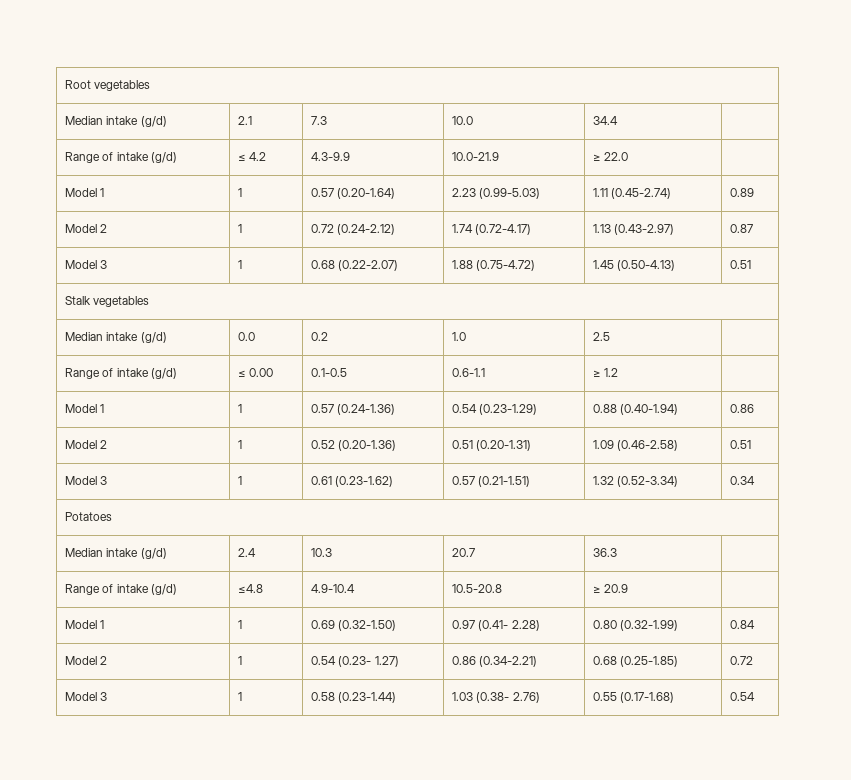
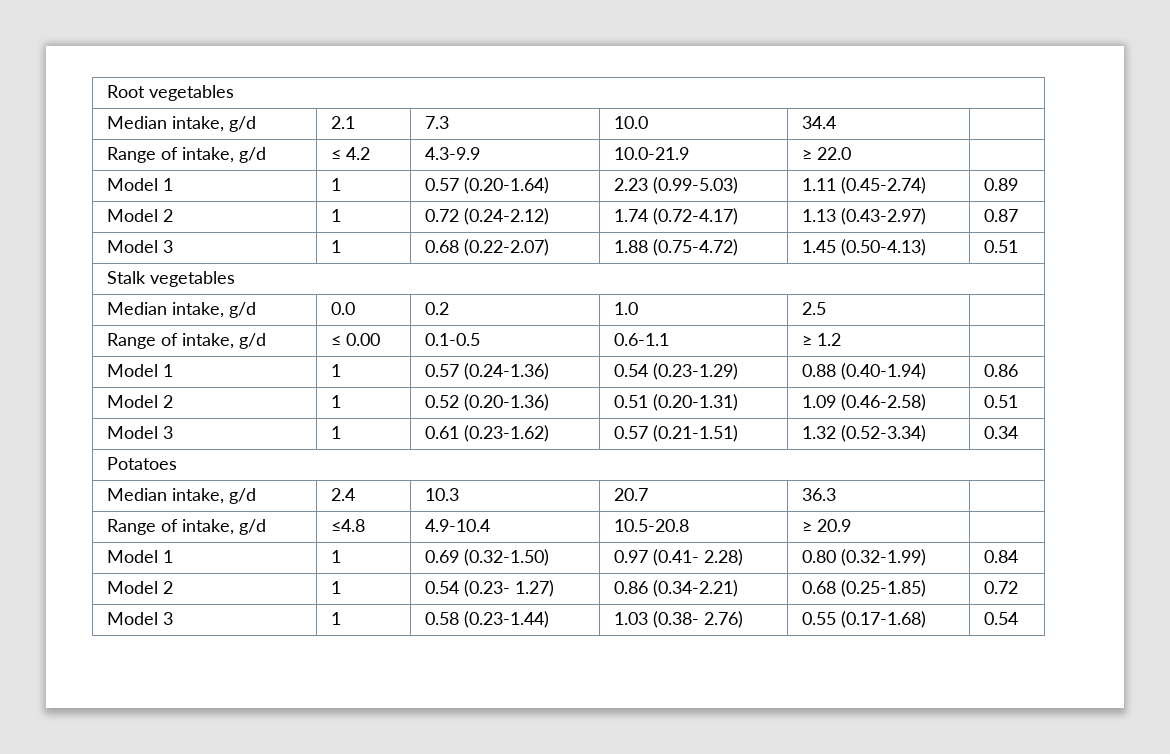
[106,116,167,127] intake (g/d) -> [171,116,256,132] intake, g/d
[116,152,177,163] intake (g/d) -> [181,147,266,163] intake, g/d
[106,332,167,343] intake (g/d) -> [171,302,256,318] intake, g/d
[116,368,177,379] intake (g/d) -> [181,333,266,349] intake, g/d
[106,548,167,559] intake (g/d) -> [171,488,256,504] intake, g/d
[116,584,177,595] intake (g/d) -> [181,519,266,535] intake, g/d

